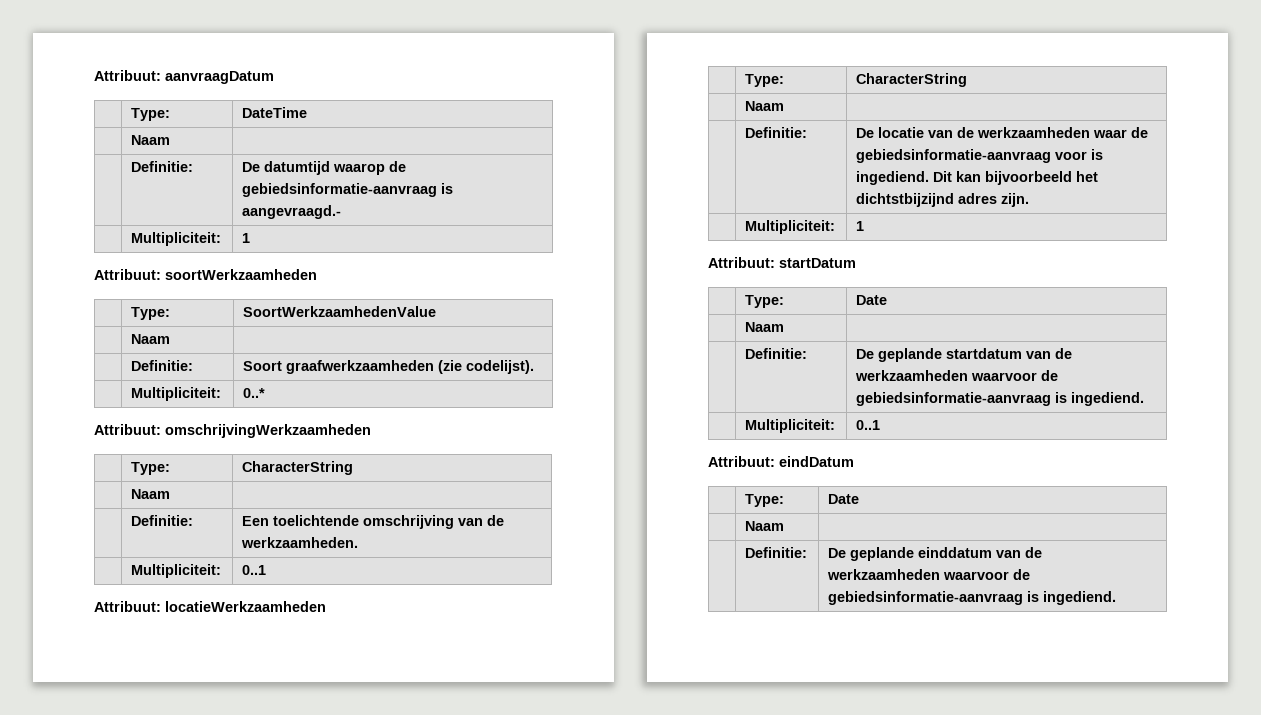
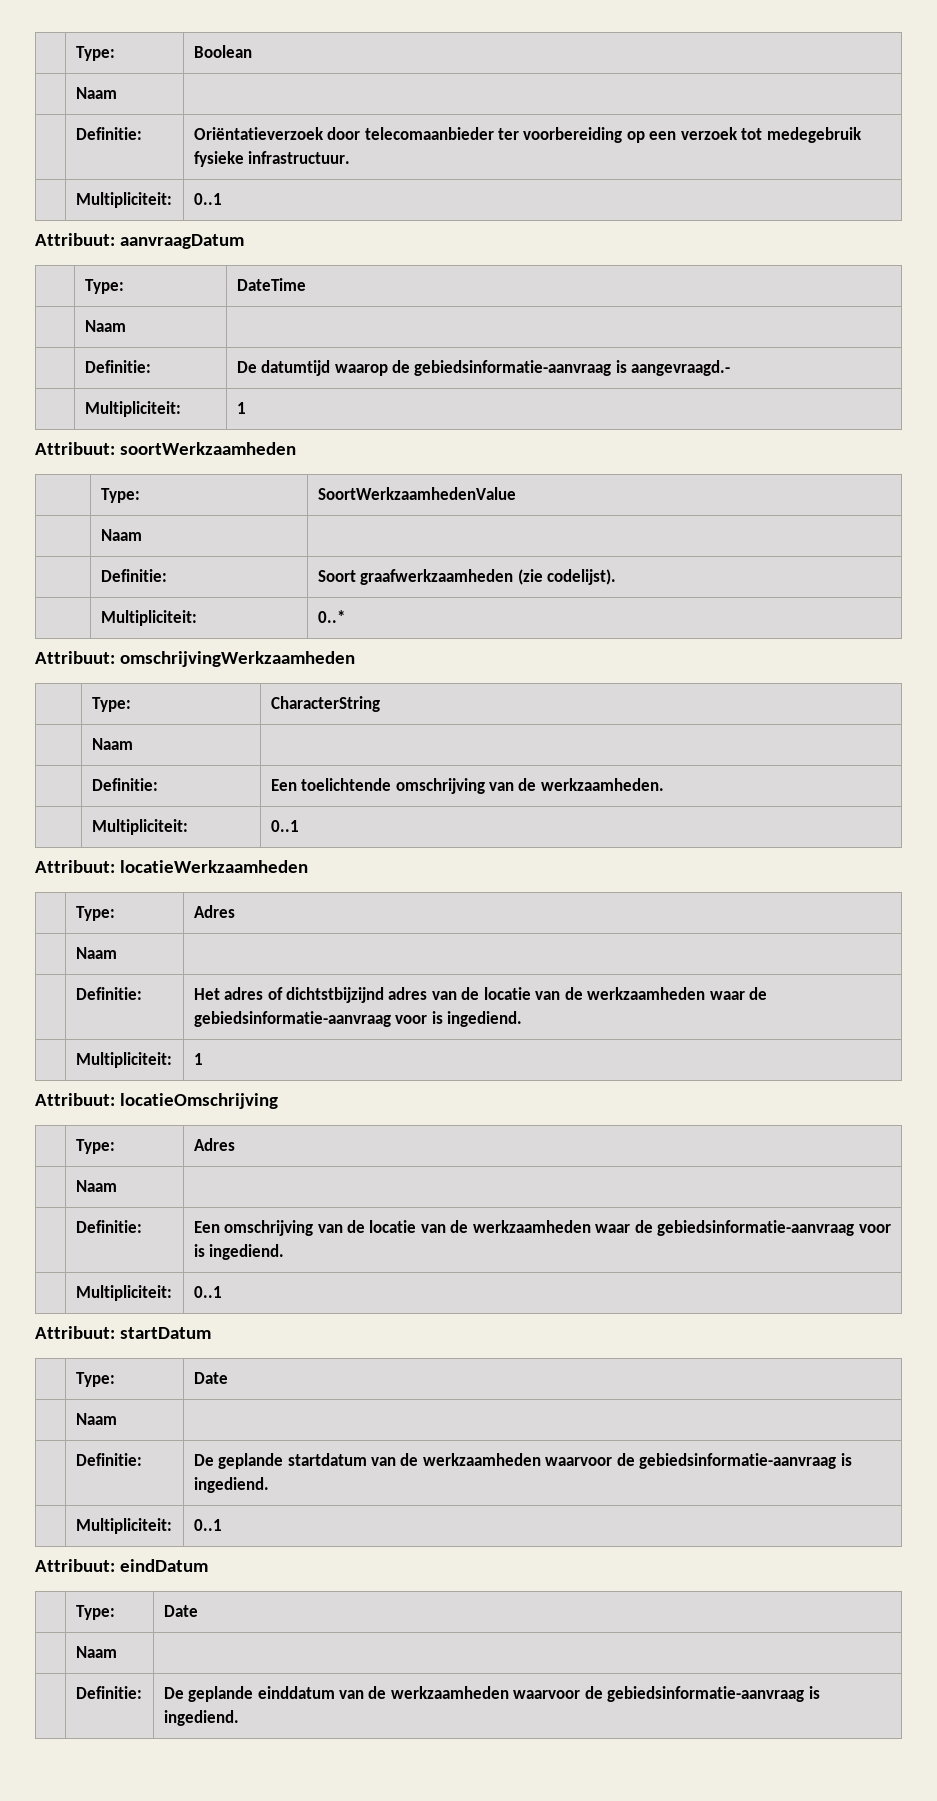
(94, 75) none -> [75,46,115,61] [193,45,252,58] [75,87,117,99] [75,127,142,140] [193,127,862,143] [193,151,351,167] [75,192,172,208] [193,193,222,205] | Type: | Boolean // | Naam | // | Definitie: | Oriëntatieverzoek door telecomaanbieder ter voorbereiding op een verzoek tot medegebruik fysieke infrastructuur. // | Multipliciteit: | 0..1 //
[856,73,968,87] [745,101,785,111] [745,127,808,138] [856,128,875,138] CharacterString // | Naam | // | Definitie: | De -> [193,905,235,918] [75,947,117,959] [75,987,142,1000] [193,987,480,1003] Adres // | Naam | // | Definitie: | Het adres of dichtstbijzijnd adres van de
[933,171,1099,185] [856,193,1030,207] [745,220,836,234] [856,221,865,231] Dit kan bijvoorbeeld het dichtstbijzijnd adres zijn. // | Multipliciteit: | 1 -> [75,1052,172,1068] [193,1053,203,1065] [35,1093,278,1109] [75,1139,115,1154] [193,1138,235,1151] [75,1180,117,1192] [75,1220,142,1233] [193,1220,891,1236] [193,1244,285,1260] [75,1285,172,1301] [193,1286,222,1298] // | Multipliciteit: | 1 // Attribuut: locatieOmschrijving // | Type: | Adres // | Naam | // | Definitie: | Een omschrijving van de locatie van de werkzaamheden waar de gebiedsinformatie-aanvraag voor is ingediend. // | Multipliciteit: | 0..1

